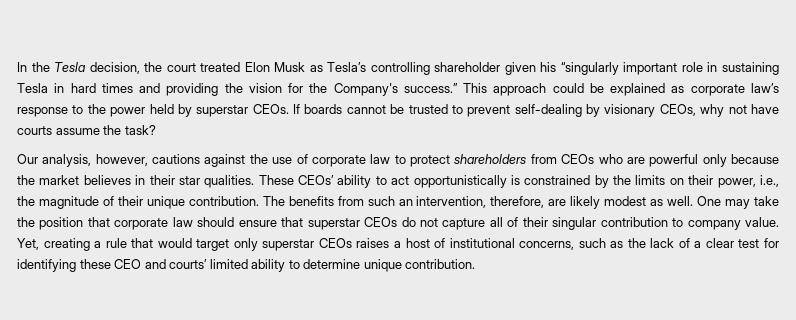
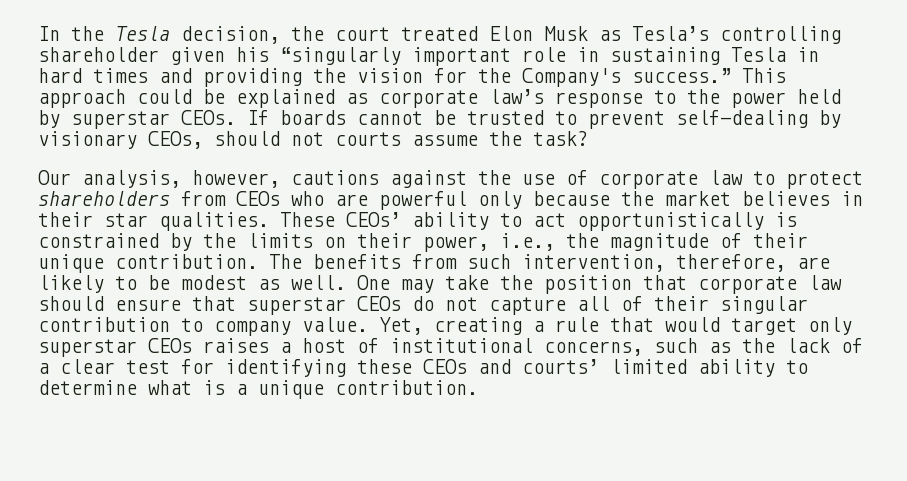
[700,104,780,117] why not have -> [214,131,324,146] should not
[398,199,413,206] an -> (511, 261) none
(601, 202) none -> [115,275,170,290] to be
[114,259,142,269] CEO -> [423,359,467,374] CEOs
(361, 264) none -> [148,380,247,395] what is a

